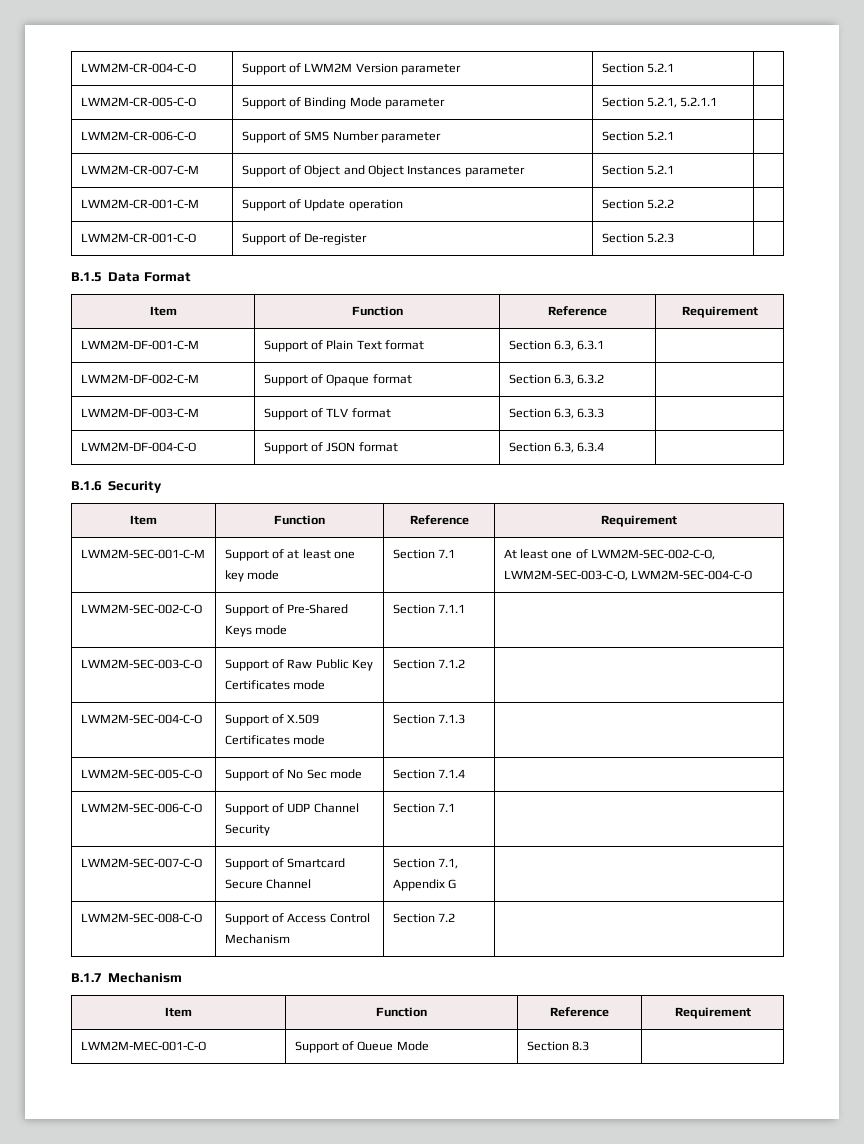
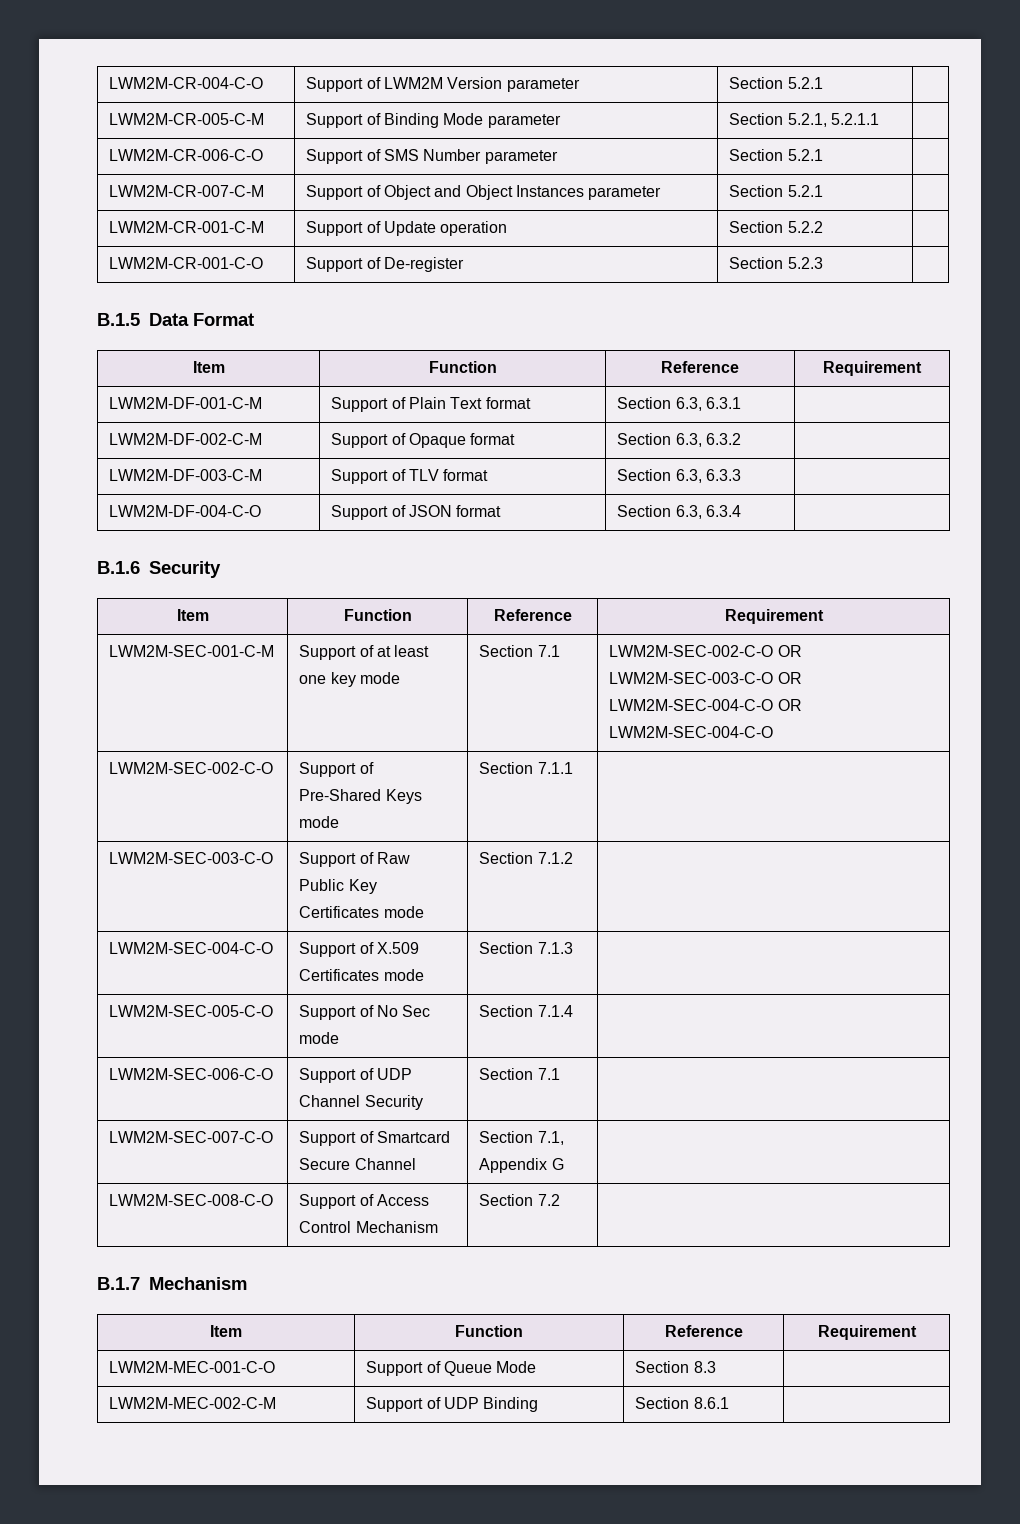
[80,97,196,107] LWM2M-CR-005-C-O -> [109,113,265,125] LWM2M-CR-005-C-M
[503,549,716,560] [503,570,628,581] At least one of LWM2M-SEC-002-C-O, LWM2M-SEC-003-C-O, -> [609,645,802,657] [609,672,802,684] [609,699,802,711] LWM2M-SEC-002-C-O OR LWM2M-SEC-003-C-O OR LWM2M-SEC-004-C-O OR
(589, 1046) none -> [109,1397,277,1409] [366,1397,539,1412] [635,1397,729,1409] // LWM2M-MEC-002-C-M | Support of UDP Binding | Section 8.6.1 |

